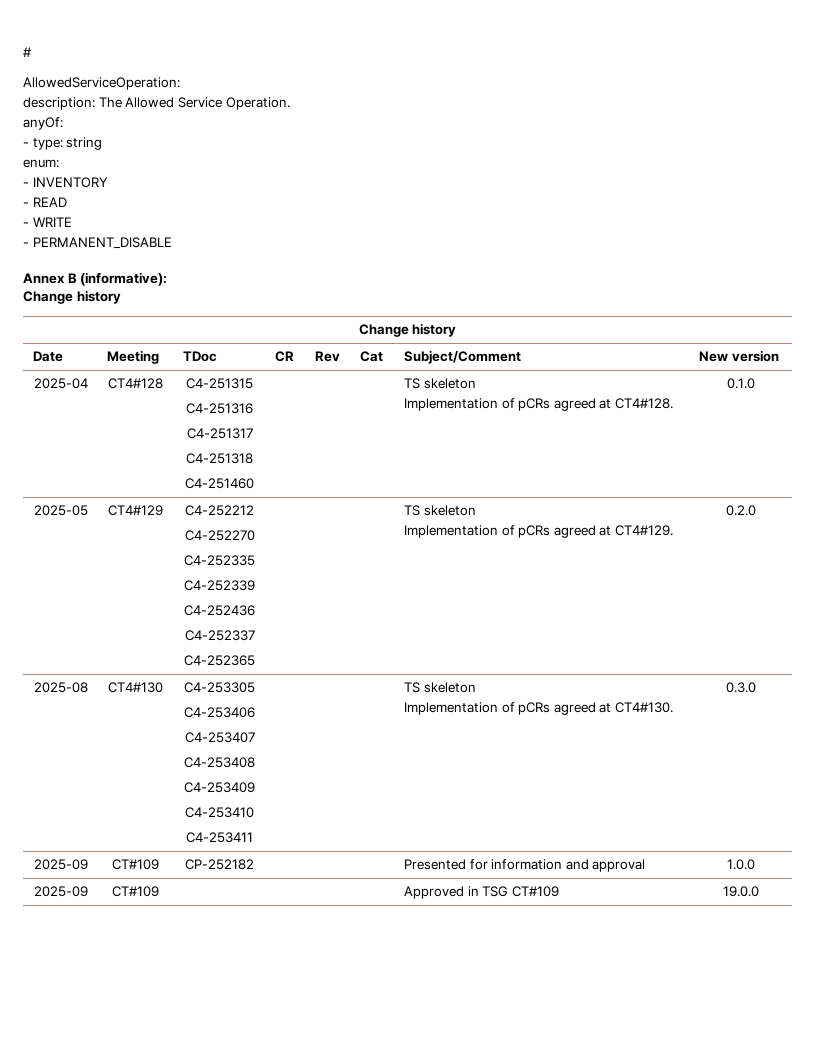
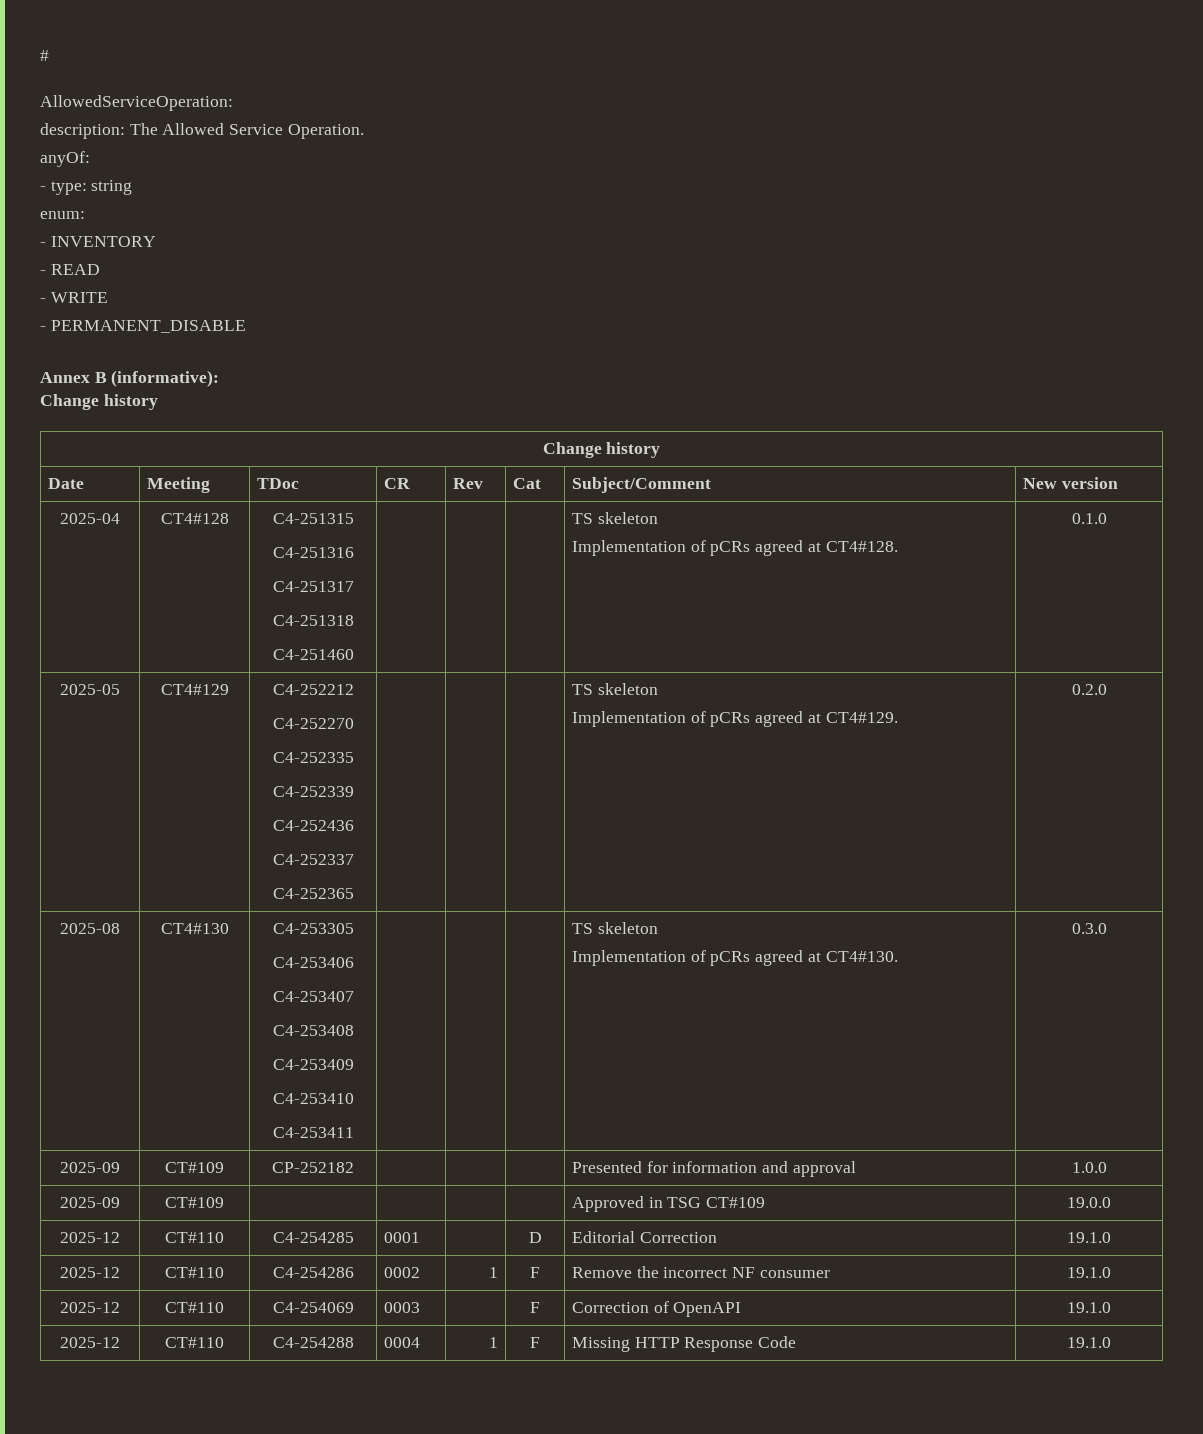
(759, 891) none -> [60,1232,120,1243] [165,1232,224,1243] [272,1232,354,1243] [383,1232,420,1243] [528,1232,542,1243] [571,1231,717,1243] [1067,1232,1111,1243] [60,1267,120,1278] [165,1267,224,1278] [272,1267,354,1278] [383,1267,420,1278] [489,1267,499,1278] [530,1267,540,1278] [571,1266,830,1278] [1067,1267,1111,1278] [60,1302,120,1313] [165,1302,224,1313] [272,1302,354,1313] [383,1302,420,1313] [530,1302,540,1313] [571,1301,742,1317] [1067,1302,1111,1313] [60,1337,120,1348] [165,1337,224,1348] [272,1337,354,1348] [383,1337,420,1348] [489,1337,499,1348] [530,1337,540,1348] [571,1336,797,1352] [1067,1337,1111,1348] // 2025-12 | CT#110 | C4-254285 | 0001 | | D | Editorial Correction | 19.1.0 // 2025-12 | CT#110 | C4-254286 | 0002 | 1 | F | Remove the incorrect NF consumer | 19.1.0 // 2025-12 | CT#110 | C4-254069 | 0003 | | F | Correction of OpenAPI | 19.1.0 // 2025-12 | CT#110 | C4-254288 | 0004 | 1 | F | Missing HTTP Response Code | 19.1.0

